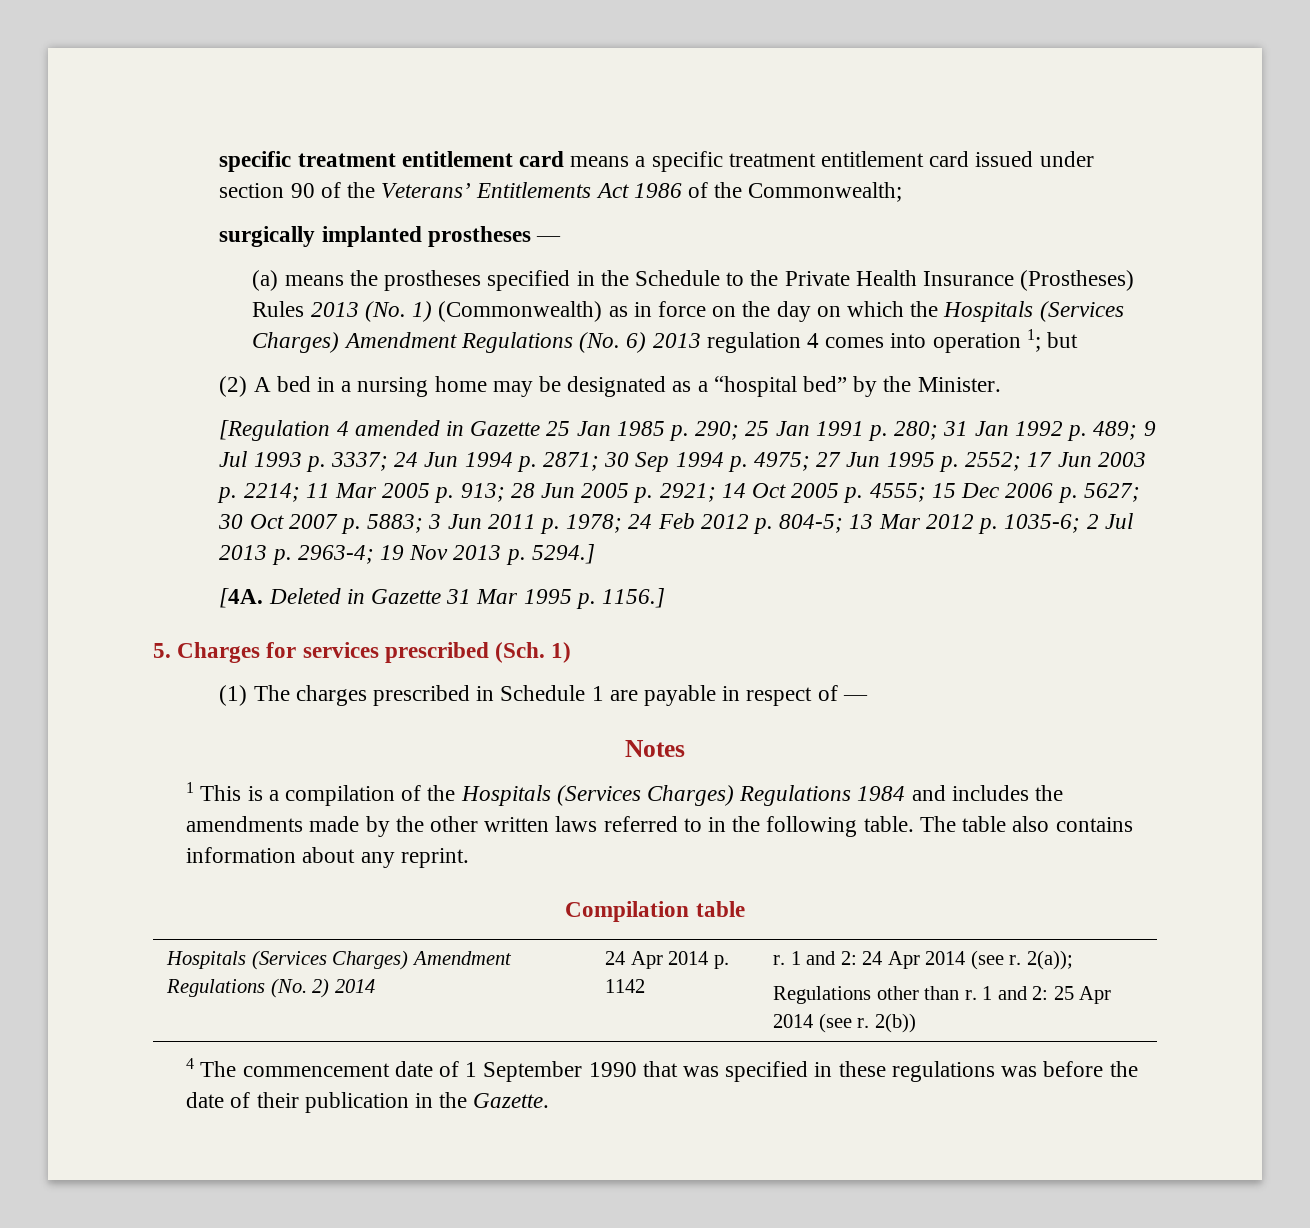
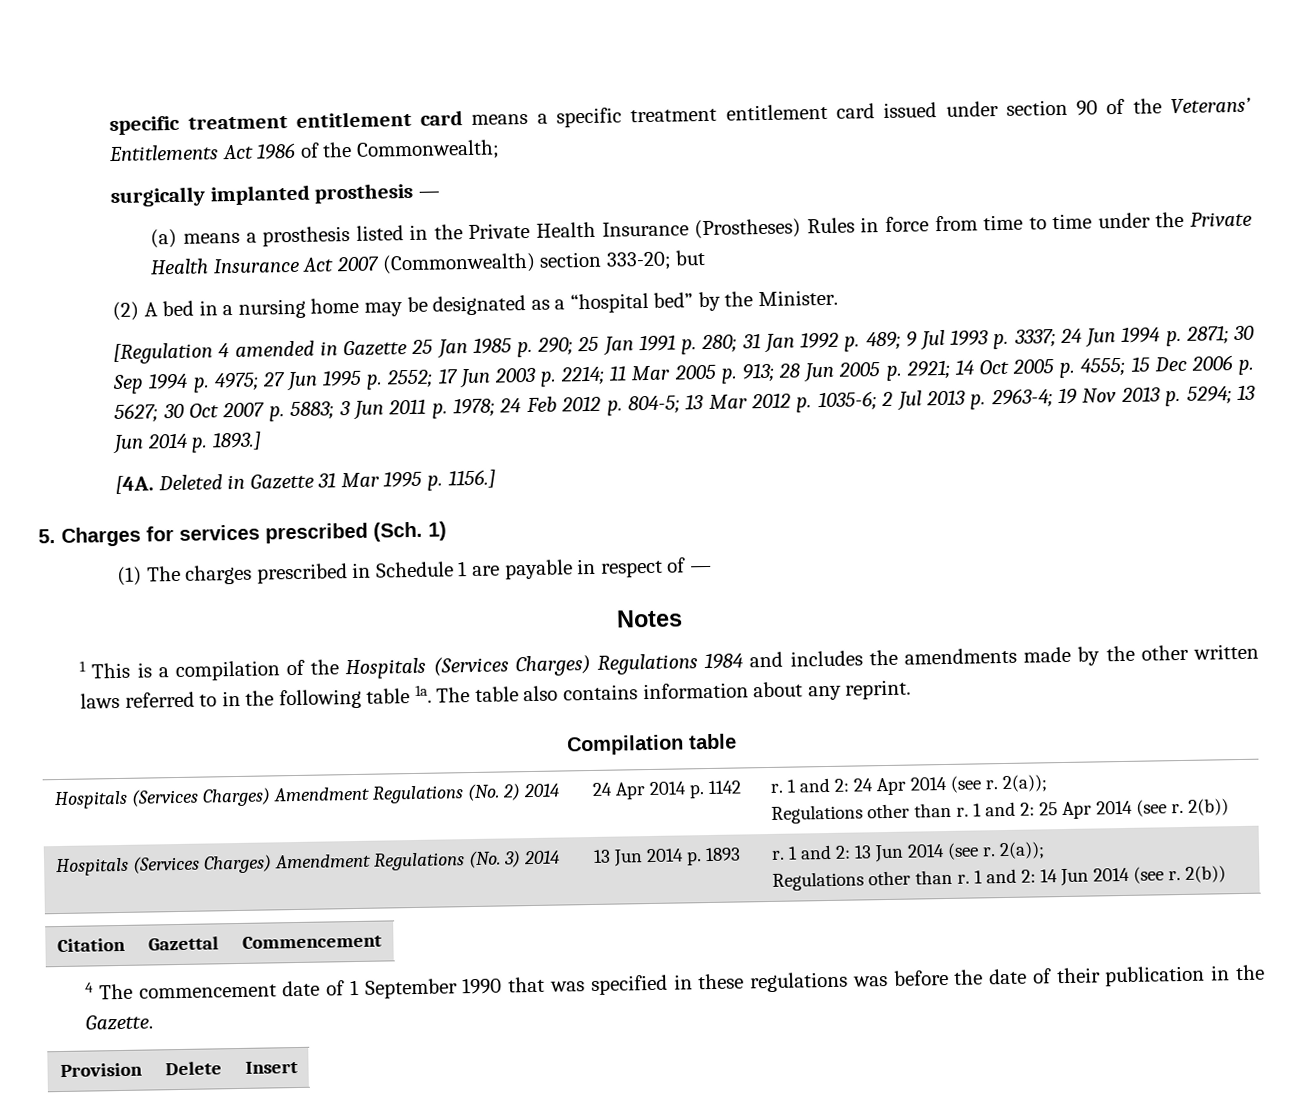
[427,226,531,247] prostheses -> [314,182,414,204] prosthesis
[349,270,745,291] the prostheses specified in the Schedule to -> [245,224,429,247] a prosthesis listed in
[310,301,1124,322] [252,329,1041,353] 2013 (No. 1) (Commonwealth) as in force on the day on which the Hospitals (Services Charges) Amendment Regulations (No. 6) 2013 regulation 4 comes into operation 1; -> [860,211,1252,233] [150,251,672,275] in force from time to time under the Private Health Insurance Act 2007 (Commonwealth) section 333-20;
[531,544,595,564] 5294.] -> [1186,384,1257,405] [112,431,262,455] 5294; 13 Jun 2014 p. 1893.]
[863,816,914,832] table. -> [366,685,432,704] table 1a.
(916, 1023) none -> [54,850,560,877] [592,847,741,867] [770,841,1045,863] [771,865,1226,891] [56,937,126,953] [147,936,219,951] [241,934,382,949] // Hospitals (Services Charges) Amendment Regulations (No. 3) 2014 | 13 Jun 2014 p. 1893 | r. 1 and 2: 13 Jun 2014 (see r. 2(a)); // Regulations other than r. 1 and 2: 14 Jun 2014 (see r. 2(b)) // Citation | Gazettal | Commencement
(550, 1100) none -> [59,1062,143,1078] [164,1061,222,1076] [244,1061,298,1074] // Provision | Delete | Insert

